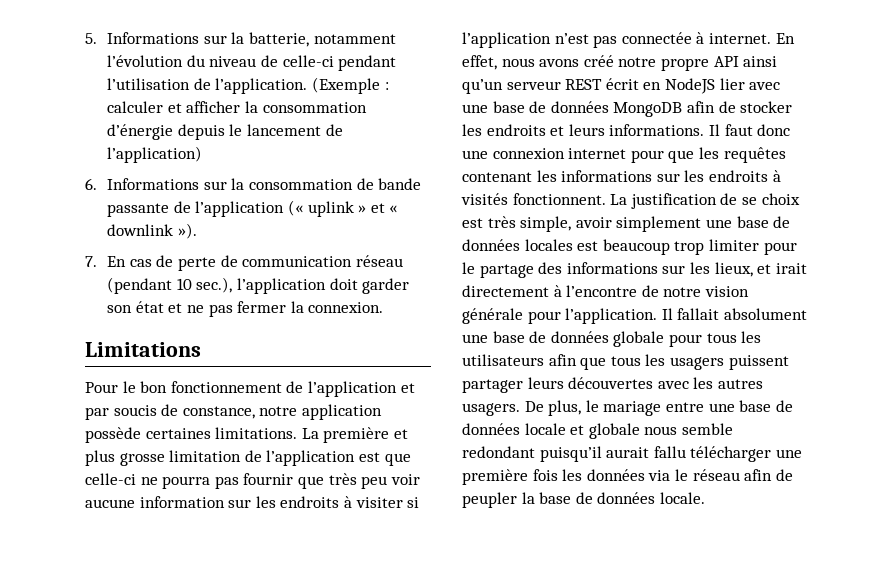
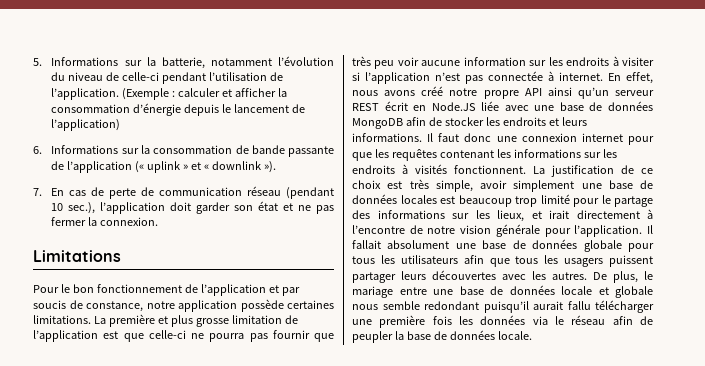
[664,78,745,94] NodeJS lier -> [431,101,500,111] Node.JS liée
[741,197,757,205] se -> [641,168,653,174] ce
[708,239,759,251] limiter -> [540,194,570,204] limité
[717,379,763,389] [462,403,520,416] autres usagers. -> [552,272,587,280] autres.

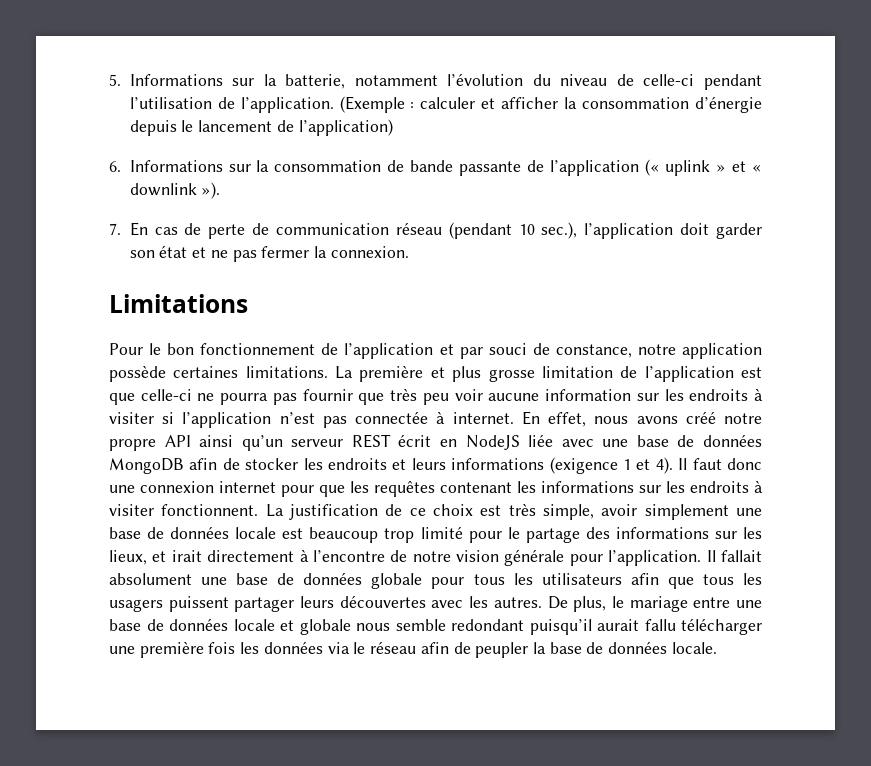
[33,300,66,309] soucis -> [488,343,527,355] souci
[431,102,476,111] Node.JS -> [465,435,520,450] NodeJS
[352,133,422,142] informations. -> [451,457,673,474] informations (exigence 1 et 4).
[415,164,447,174] visités -> [109,504,154,516] visiter
[400,195,437,204] locales -> [235,527,277,539] locale

